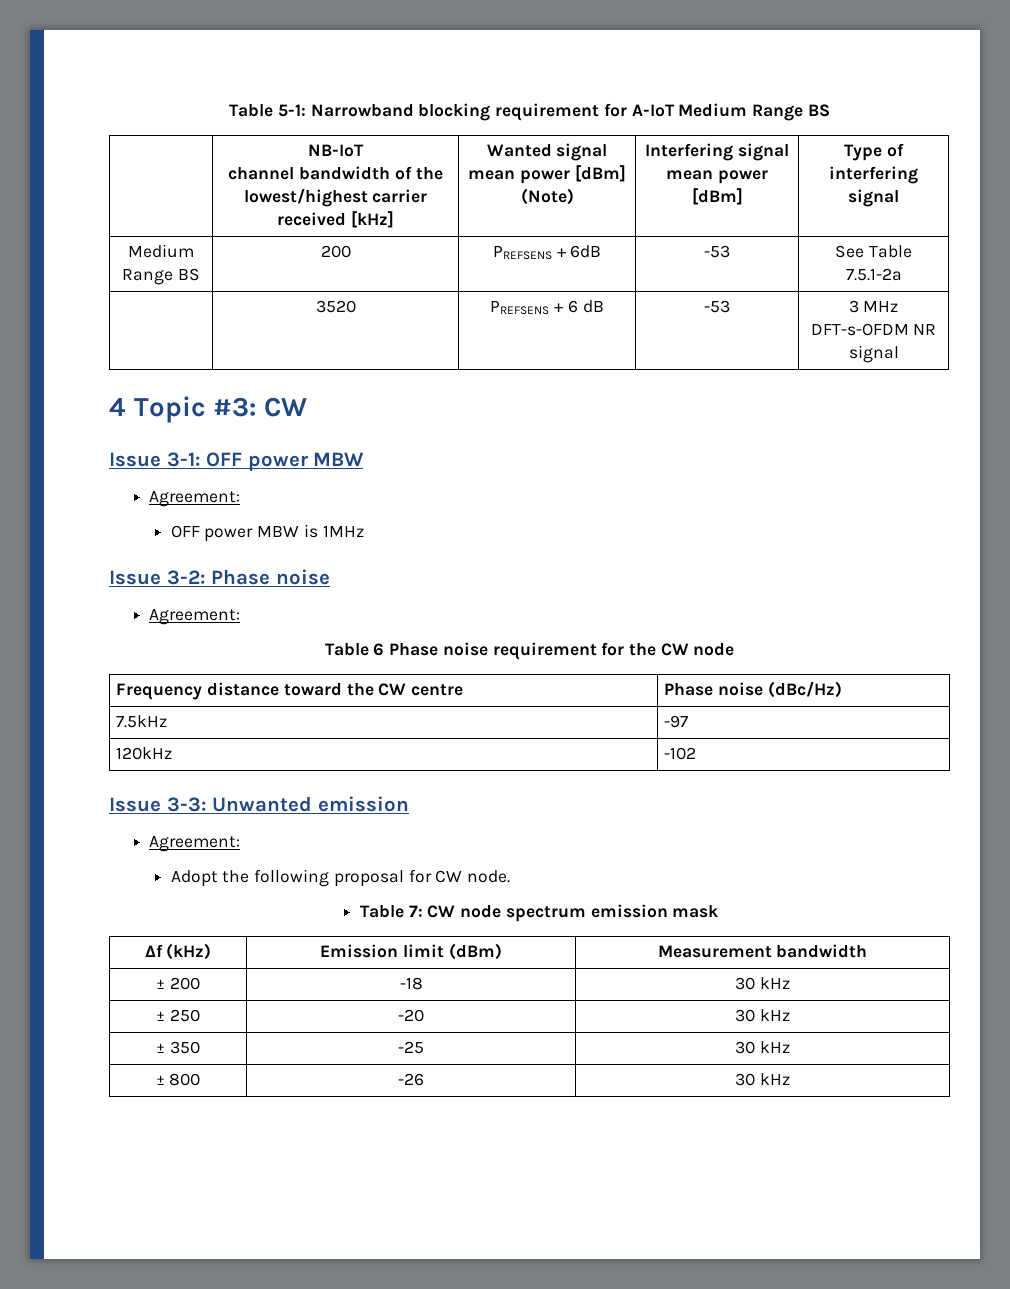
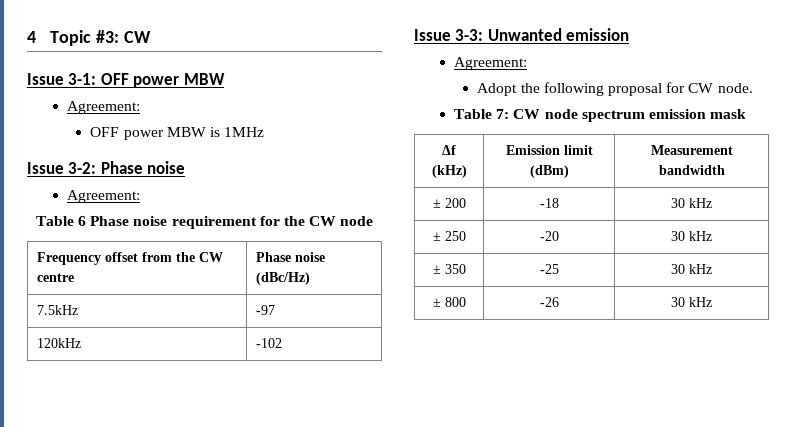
[229,103,830,121] [308,144,364,157] [228,166,443,180] [243,188,428,207] [277,211,394,228] [486,143,608,161] [468,165,626,184] [520,188,574,205] [645,143,789,161] [666,170,768,184] [691,188,743,205] [844,143,904,161] [829,166,918,184] [848,189,899,207] [128,244,194,258] [122,268,200,285] [320,245,351,258] [492,245,602,260] [704,245,730,258] [835,245,912,258] [845,268,902,281] [315,300,356,313] [490,300,604,315] [704,300,730,313] [848,300,899,313] [810,323,937,336] [848,345,899,363] Table 5-1: Narrowband blocking requirement for A-IoT Medium Range BS // | NB-IoT // channel bandwidth of the lowest/highest carrier received [kHz] | Wanted signal mean power [dBm] (Note) | Interfering signal mean power [dBm] | Type of interfering signal // Medium Range BS | 200 | PREFSENS + 6dB | -53 | See Table 7.5.1-2a // | 3520 | PREFSENS + 6 dB | -53 | 3 MHz DFT-s-OFDM NR signal // -> (27, 37) none
[207,682,342,696] distance toward -> [104,252,172,262] offset from

